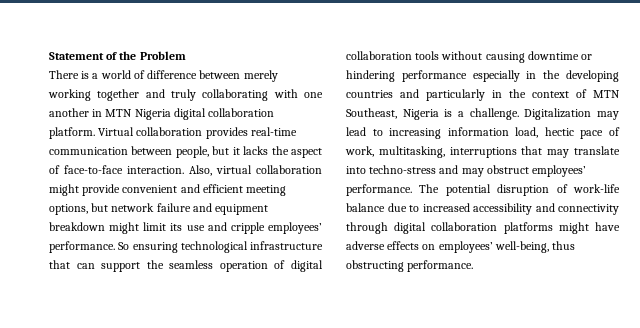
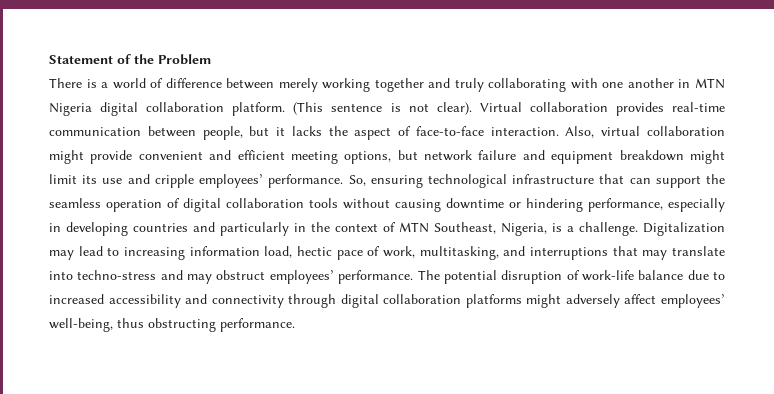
(95, 133) none -> [293,102,472,115] (This sentence is not clear).
[118,242,130,250] So -> [348,175,366,186] So,
[401,70,467,82] performance -> [588,198,663,212] performance,
[543,70,561,79] the -> (61, 227) none
[402,109,439,120] Nigeria -> [501,223,547,236] Nigeria,
(445, 152) none -> [503,246,526,256] and
[595,222,620,231] [346,241,436,250] have adverse effects on -> [565,294,657,308] adversely affect

